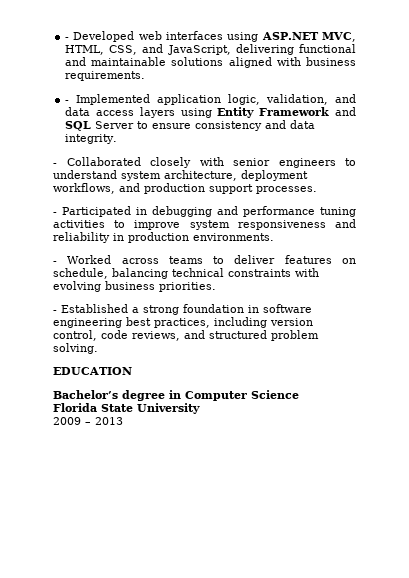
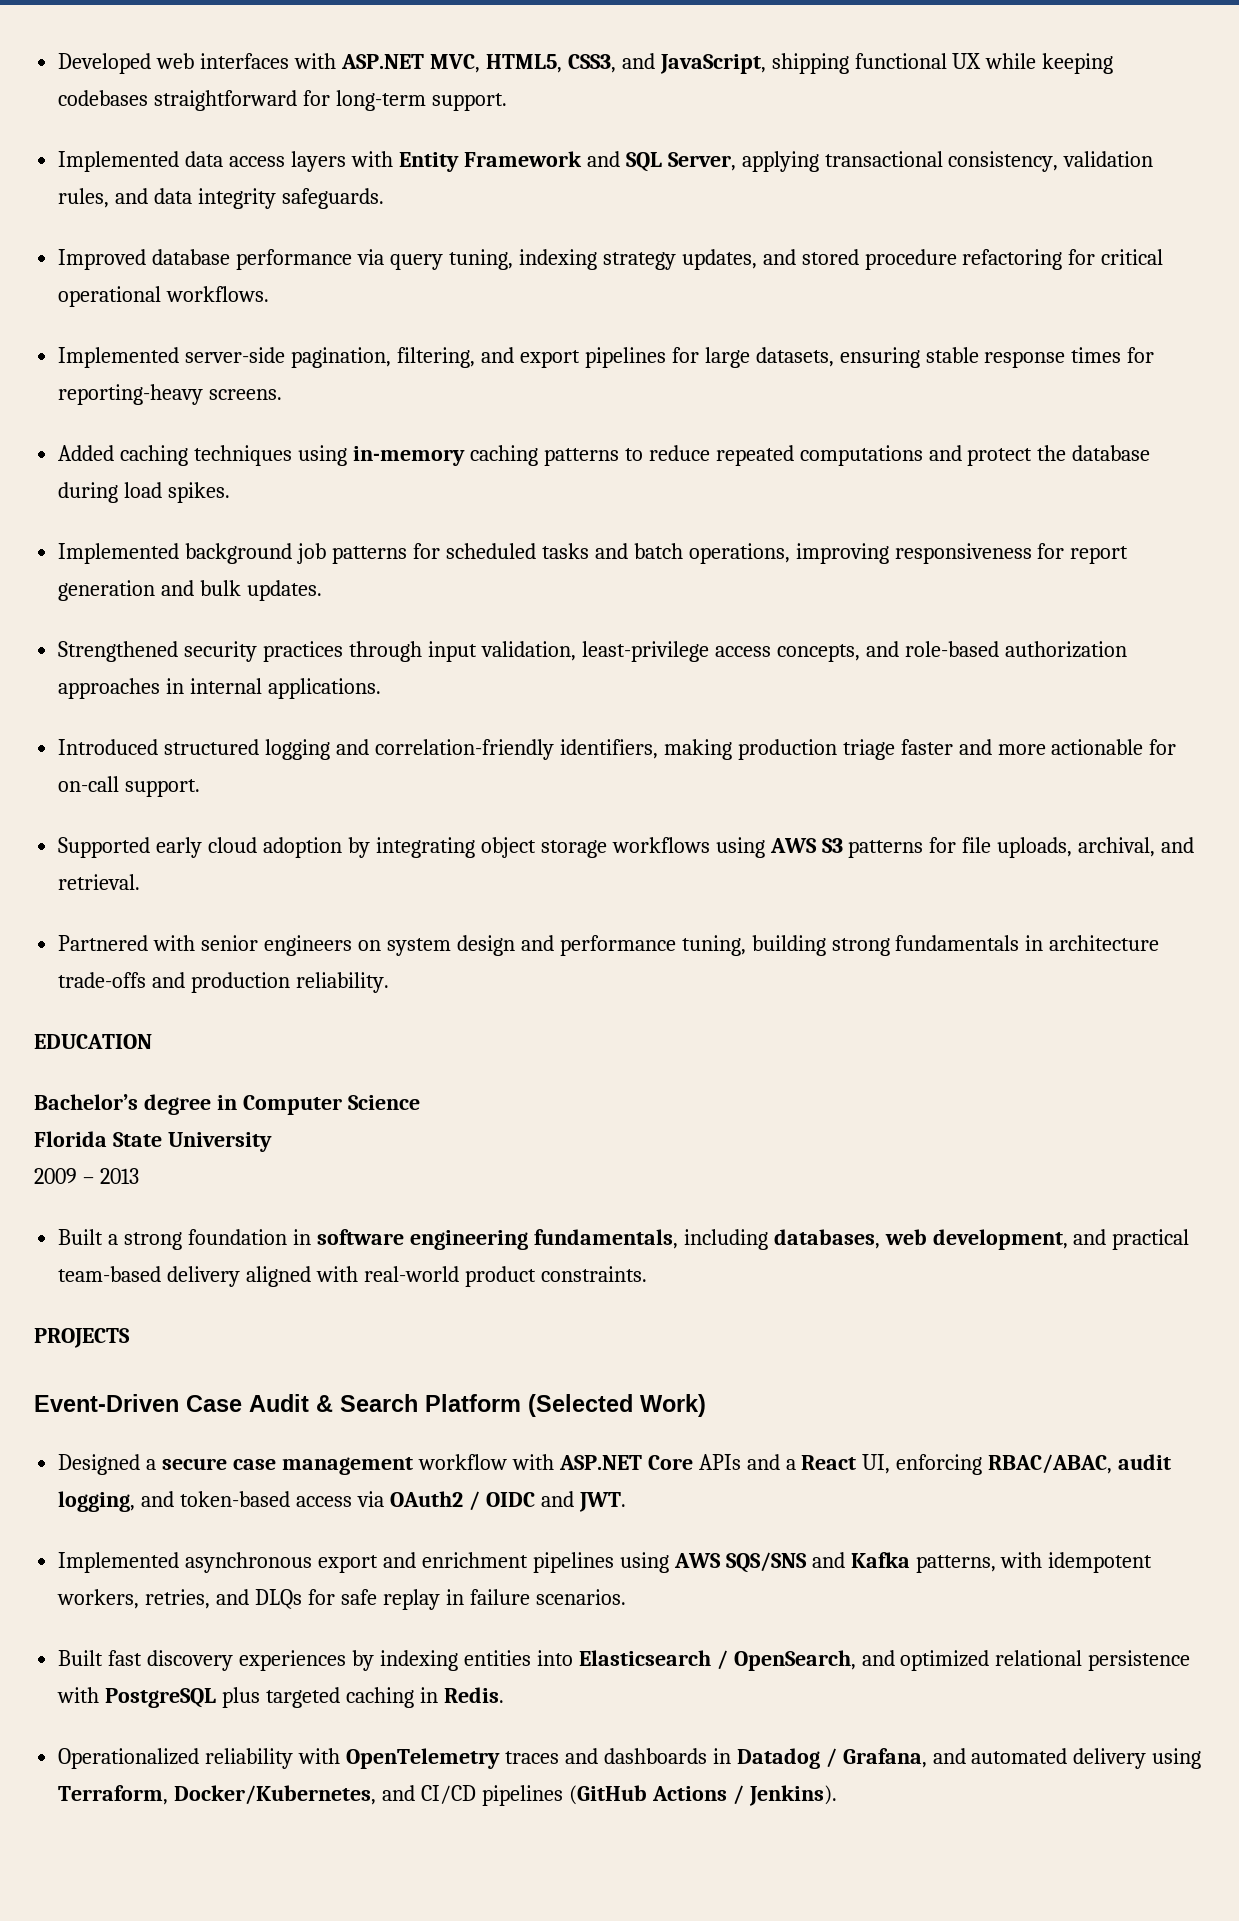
[65,37,70,40] - -> (58, 63) none
[227,32,259,42] using -> [294,53,337,69] with
[65,44,356,55] [65,57,356,68] [65,71,146,81] [65,94,356,105] HTML, CSS, and JavaScript, delivering functional and maintainable solutions aligned with business requirements. // - Implemented application logic, validation, and -> [485,53,1114,74] [58,90,507,111] [58,151,180,172] HTML5, CSS3, and JavaScript, shipping functional UX while keeping codebases straightforward for long-term support. // Implemented
[180,108,212,118] using -> [350,151,393,167] with
[95,120,316,131] [65,134,118,144] [53,157,356,168] [53,170,308,181] [53,183,317,194] [53,206,356,217] [53,219,356,230] [53,232,274,243] [53,255,356,264] [53,268,319,279] [53,281,216,292] [53,304,312,315] [53,317,313,328] [53,330,319,341] [53,343,98,354] Server to ensure consistency and data integrity. // - Collaborated closely with senior engineers to understand system architecture, deployment workflows, and production support processes. // - Participated in debugging and performance tuning activities to improve system responsiveness and reliability in production environments. // - Worked across teams to deliver features on schedule, balancing technical constraints with evolving business priorities. // - Established a strong foundation in software engineering best practices, including version control, code reviews, and structured problem solving. -> [667,151,1154,172] [58,188,384,209] [58,249,1164,270] [58,286,270,307] [58,347,1155,368] [58,384,283,405] [58,445,1151,466] [58,482,231,503] [58,543,1129,564] [58,580,323,601] [58,641,1127,662] [58,678,382,699] [58,739,1177,760] [58,776,201,797] [58,837,1195,858] [58,874,141,890] [58,935,1160,956] [58,972,390,993] Server, applying transactional consistency, validation rules, and data integrity safeguards. // Improved database performance via query tuning, indexing strategy updates, and stored procedure refactoring for critical operational workflows. // Implemented server-side pagination, filtering, and export pipelines for large datasets, ensuring stable response times for reporting-heavy screens. // Added caching techniques using in-memory caching patterns to reduce repeated computations and protect the database during load spikes. // Implemented background job patterns for scheduled tasks and batch operations, improving responsiveness for report generation and bulk updates. // Strengthened security practices through input validation, least-privilege access concepts, and role-based authorization approaches in internal applications. // Introduced structured logging and correlation-friendly identifiers, making production triage faster and more actionable for on-call support. // Supported early cloud adoption by integrating object storage workflows using AWS S3 patterns for file uploads, archival, and retrieval. // Partnered with senior engineers on system design and performance tuning, building strong fundamentals in architecture trade-offs and production reliability.
(123, 421) none -> [58,1229,1190,1250] [58,1266,647,1287] [34,1328,130,1348] [34,1394,706,1417] [58,1454,1172,1475] [58,1491,626,1512] [58,1552,1153,1573] [57,1589,626,1610] [58,1650,1191,1671] [57,1687,504,1708] [58,1748,1202,1769] [58,1785,837,1806] // Built a strong foundation in software engineering fundamentals, including databases, web development, and practical team-based delivery aligned with real-world product constraints. // PROJECTS // Event-Driven Case Audit & Search Platform (Selected Work) // Designed a secure case management workflow with ASP.NET Core APIs and a React UI, enforcing RBAC/ABAC, audit logging, and token-based access via OAuth2 / OIDC and JWT. // Implemented asynchronous export and enrichment pipelines using AWS SQS/SNS and Kafka patterns, with idempotent workers, retries, and DLQs for safe replay in failure scenarios. // Built fast discovery experiences by indexing entities into Elasticsearch / OpenSearch, and optimized relational persistence with PostgreSQL plus targeted caching in Redis. // Operationalized reliability with OpenTelemetry traces and dashboards in Datadog / Grafana, and automated delivery using Terraform, Docker/Kubernetes, and CI/CD pipelines (GitHub Actions / Jenkins).

